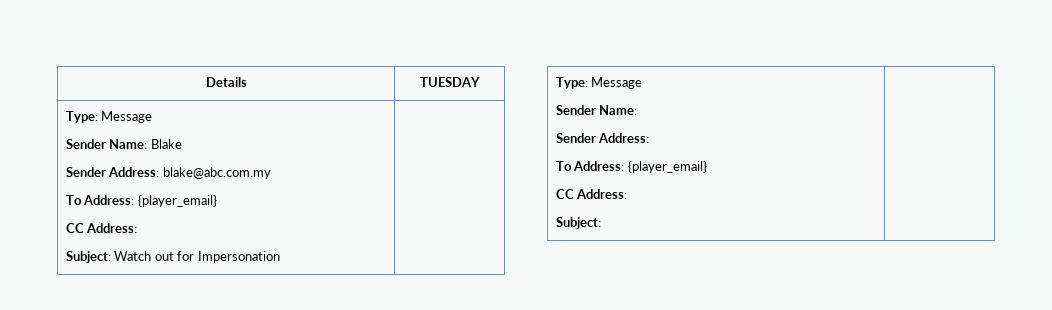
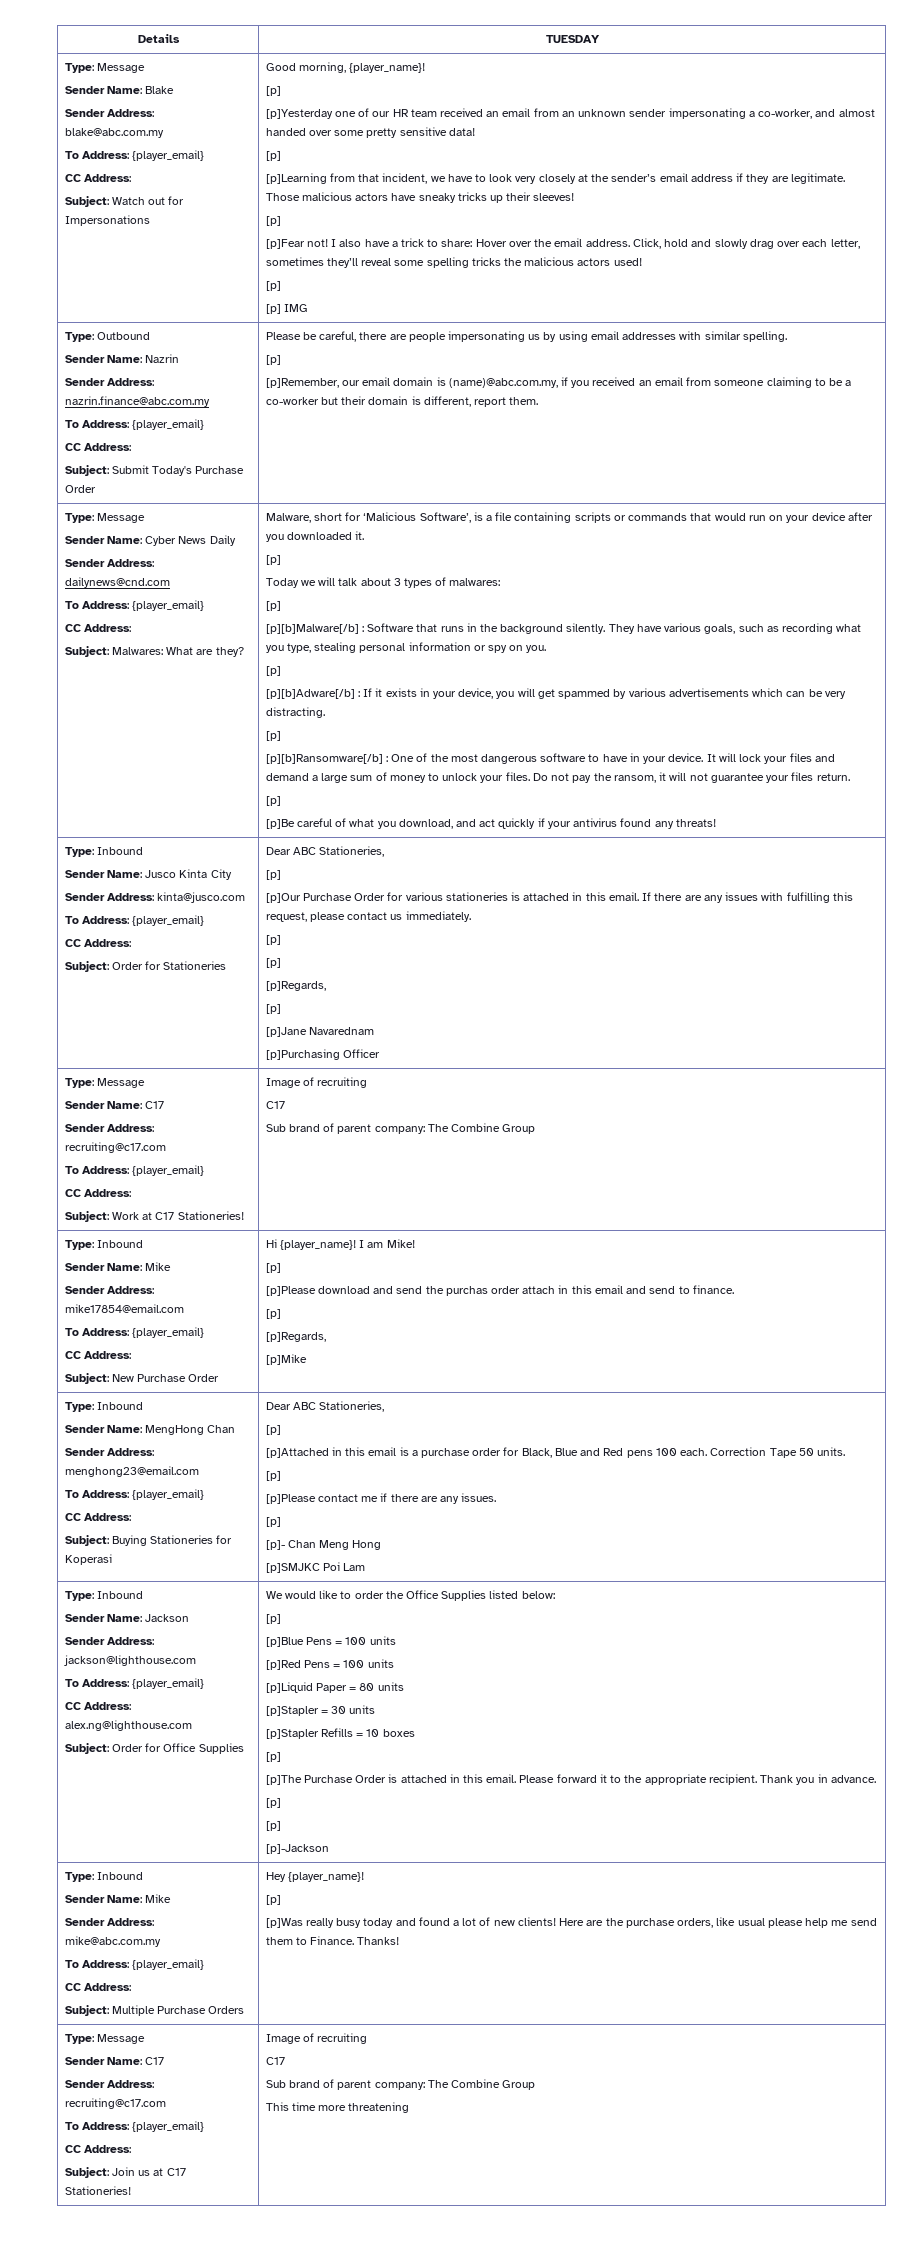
[197,251,280,263] [555,77,643,89] [555,105,638,115] [555,133,650,143] [555,161,707,173] [555,189,628,199] [555,217,601,229] Impersonation | // Type: Message // Sender Name: // Sender Address: // To Address: {player_email} // CC Address: // Subject: | -> [64,215,150,226] [265,62,426,73] [265,86,281,96] [265,108,875,119] [265,127,475,138] [265,151,281,161] [265,173,845,184] [265,192,575,203] [265,216,281,226] [265,238,860,249] [265,257,642,268] [265,281,281,291] [265,304,308,314] [64,332,150,342] [64,354,180,363] [64,378,154,386] [64,396,210,407] [64,419,205,430] [64,443,131,451] [64,465,245,476] [64,485,96,493] [265,331,787,342] [265,355,281,365] [265,377,852,388] [265,396,539,407] [64,513,145,523] [64,535,236,546] [64,559,154,567] [64,577,170,588] [64,600,205,611] [64,624,131,632] [64,646,244,657] [265,512,873,523] [265,531,365,542] [265,555,281,565] [265,577,501,588] [265,601,281,611] [265,623,862,634] [265,642,547,653] [265,666,281,676] [265,688,846,699] [265,707,325,718] [265,731,281,741] [265,753,835,764] [265,772,850,783] [265,796,281,806] [265,818,716,829] [64,847,143,857] [64,869,232,880] [64,892,246,903] [64,915,205,926] [64,939,131,947] [64,961,227,972] [265,846,385,857] [265,870,281,880] [265,892,853,903] [265,911,471,922] [265,935,281,945] [265,958,281,968] [265,981,326,991] [265,1004,281,1014] [265,1027,374,1037] [265,1049,380,1060] [64,1078,145,1088] [64,1101,165,1109] [64,1124,154,1132] [64,1142,166,1153] [64,1165,205,1176] [64,1189,131,1197] [64,1211,244,1222] [265,1077,368,1088] [265,1101,285,1109] [265,1123,536,1134] [64,1240,143,1250] [64,1262,172,1271] [64,1286,154,1294] [64,1304,184,1313] [64,1327,205,1338] [64,1351,131,1359] [64,1373,220,1384] [265,1239,415,1250] [265,1263,281,1273] [265,1285,734,1296] [265,1309,281,1319] [265,1332,326,1342] [265,1354,307,1365] [64,1402,143,1412] [64,1425,236,1435] [64,1448,154,1456] [64,1466,199,1477] [64,1489,205,1500] [64,1513,131,1521] [64,1535,233,1546] [64,1554,112,1565] [265,1401,385,1412] [265,1425,281,1435] [265,1447,846,1458] [265,1471,281,1481] [265,1493,497,1504] [265,1517,281,1527] [265,1540,382,1550] [265,1562,366,1573] [64,1591,143,1601] [64,1614,190,1622] [64,1637,154,1645] [63,1655,196,1666] [64,1678,205,1689] [64,1702,131,1710] [64,1720,192,1731] [64,1743,244,1754] [265,1590,555,1601] [265,1614,281,1624] [265,1636,396,1647] [265,1659,394,1670] [265,1682,404,1693] [265,1705,376,1716] [265,1728,415,1739] [265,1752,281,1762] [265,1774,876,1785] [265,1798,281,1808] [265,1821,281,1831] [265,1844,329,1854] [64,1872,143,1882] [64,1894,172,1903] [64,1918,154,1926] [64,1936,161,1947] [64,1959,205,1970] [64,1983,131,1991] [64,2005,245,2016] [265,1872,364,1882] [265,1895,281,1905] [265,1917,877,1928] [265,1936,400,1945] [64,2034,145,2044] [64,2057,165,2065] [64,2080,154,2088] [64,2098,166,2109] [64,2121,205,2132] [64,2145,131,2153] [64,2167,186,2178] [64,2186,131,2195] [265,2033,368,2044] [265,2057,285,2065] [265,2079,536,2090] [265,2102,410,2113] Impersonations | Good morning, {player_name}! // [p] // [p]Yesterday one of our HR team received an email from an unknown sender impersonating a co-worker, and almost handed over some pretty sensitive data! // [p] // [p]Learning from that incident, we have to look very closely at the sender’s email address if they are legitimate. Those malicious actors have sneaky tricks up their sleeves! // [p] // [p]Fear not! I also have a trick to share: Hover over the email address. Click, hold and slowly drag over each letter, sometimes they’ll reveal some spelling tricks the malicious actors used! // [p] // [p] IMG // Type: Outbound // Sender Name: Nazrin // Sender Address: nazrin.finance@abc.com.my // To Address: {player_email} // CC Address: // Subject: Submit Today's Purchase Order | Please be careful, there are people impersonating us by using email addresses with similar spelling. // [p] // [p]Remember, our email domain is (name)@abc.com.my, if you received an email from someone claiming to be a co-worker but their domain is different, report them. // Type: Message // Sender Name: Cyber News Daily // Sender Address: dailynews@cnd.com // To Address: {player_email} // CC Address: // Subject: Malwares: What are they? | Malware, short for ‘Malicious Software’, is a file containing scripts or commands that would run on your device after you downloaded it. // [p] // Today we will talk about 3 types of malwares: // [p] // [p][b]Malware[/b] : Software that runs in the background silently. They have various goals, such as recording what you type, stealing personal information or spy on you. // [p] // [p][b]Adware[/b] : If it exists in your device, you will get spammed by various advertisements which can be very distracting. // [p] // [p][b]Ransomware[/b] : One of the most dangerous software to have in your device. It will lock your files and demand a large sum of money to unlock your files. Do not pay the ransom, it will not guarantee your files return. // [p] // [p]Be careful of what you download, and act quickly if your antivirus found any threats! // Type: Inbound // Sender Name: Jusco Kinta City // Sender Address: kinta@jusco.com // To Address: {player_email} // CC Address: // Subject: Order for Stationeries | Dear ABC Stationeries, // [p] // [p]Our Purchase Order for various stationeries is attached in this email. If there are any issues with fulfilling this request, please contact us immediately. // [p] // [p] // [p]Regards, // [p] // [p]Jane Navarednam // [p]Purchasing Officer // Type: Message // Sender Name: C17 // Sender Address: recruiting@c17.com // To Address: {player_email} // CC Address: // Subject: Work at C17 Stationeries! | Image of recruiting // C17 // Sub brand of parent company: The Combine Group // Type: Inbound // Sender Name: Mike // Sender Address: mike17854@email.com // To Address: {player_email} // CC Address: // Subject: New Purchase Order | Hi {player_name}! I am Mike! // [p] // [p]Please download and send the purchas order attach in this email and send to finance. // [p] // [p]Regards, // [p]Mike // Type: Inbound // Sender Name: MengHong Chan // Sender Address: menghong23@email.com // To Address: {player_email} // CC Address: // Subject: Buying Stationeries for Koperasi | Dear ABC Stationeries, // [p] // [p]Attached in this email is a purchase order for Black, Blue and Red pens 100 each. Correction Tape 50 units. // [p] // [p]Please contact me if there are any issues. // [p] // [p]- Chan Meng Hong // [p]SMJKC Poi Lam // Type: Inbound // Sender Name: Jackson // Sender Address: jackson@lighthouse.com // To Address: {player_email} // CC Address: alex.ng@lighthouse.com // Subject: Order for Office Supplies | We would like to order the Office Supplies listed below: // [p] // [p]Blue Pens = 100 units // [p]Red Pens = 100 units // [p]Liquid Paper = 80 units // [p]Stapler = 30 units // [p]Stapler Refills = 10 boxes // [p] // [p]The Purchase Order is attached in this email. Please forward it to the appropriate recipient. Thank you in advance. // [p] // [p] // [p]-Jackson // Type: Inbound // Sender Name: Mike // Sender Address: mike@abc.com.my // To Address: {player_email} // CC Address: // Subject: Multiple Purchase Orders | Hey {player_name}! // [p] // [p]Was really busy today and found a lot of new clients! Here are the purchase orders, like usual please help me send them to Finance. Thanks! // Type: Message // Sender Name: C17 // Sender Address: recruiting@c17.com // To Address: {player_email} // CC Address: // Subject: Join us at C17 Stationeries! | Image of recruiting // C17 // Sub brand of parent company: The Combine Group // This time more threatening

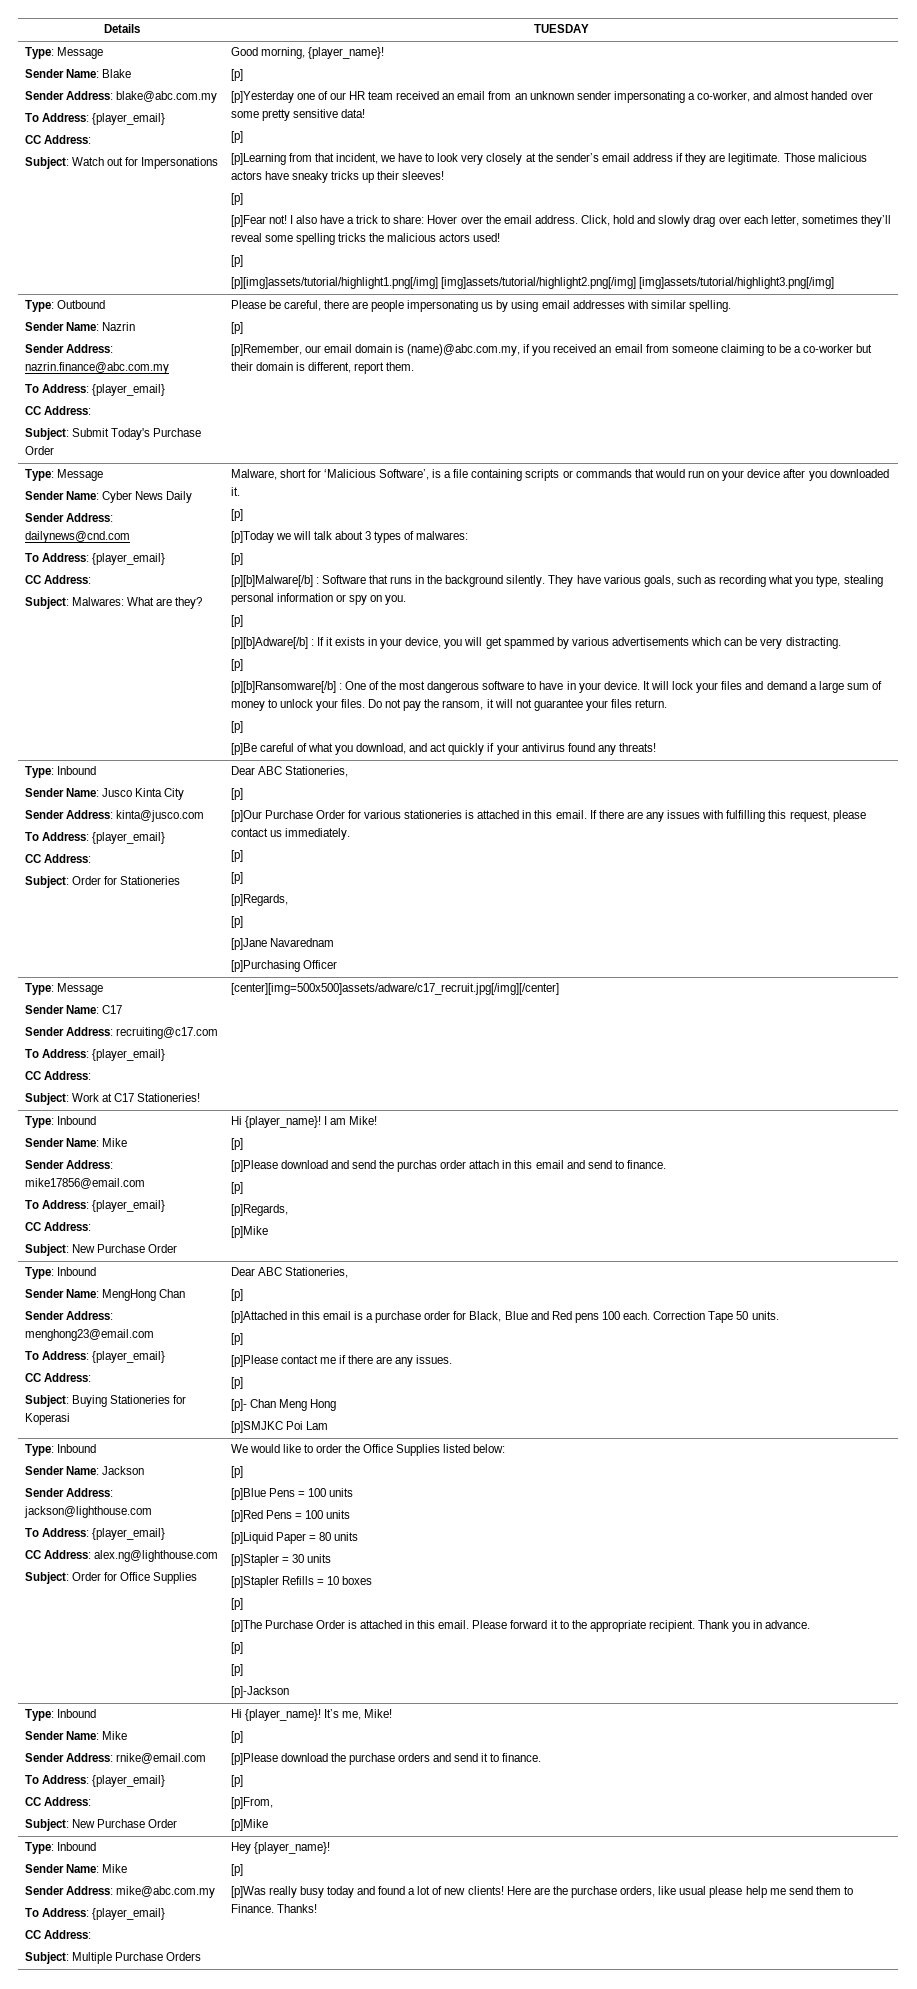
[265,304,308,314] [p] IMG -> [230,277,834,289] [p][img]assets/tutorial/highlight1.png[/img] [img]assets/tutorial/highlight2.png[/img] [img]assets/tutorial/highlight3.png[/img]
[265,578,299,588] Today -> [230,531,274,543] [p]Today
[265,1077,368,1088] [265,1101,285,1109] [265,1123,536,1134] [64,1240,143,1250] [64,1262,172,1271] [64,1286,154,1294] [64,1304,184,1313] Image of recruiting // C17 // Sub brand of parent company: The Combine Group // Type: Inbound // Sender Name: Mike // Sender Address: mike17854@email.com -> [230,983,559,995] [24,1116,96,1128] [24,1138,127,1147] [24,1160,113,1169] [24,1178,145,1189] [center][img=500x500]assets/adware/c17_recruit.jpg[/img][/center] // Type: Inbound // Sender Name: Mike // Sender Address: mike17856@email.com
(172, 1898) none -> [24,1753,206,1764] [24,1775,165,1787] [24,1797,91,1806] [24,1819,177,1831] [230,1709,392,1721] [230,1731,243,1743] [230,1753,542,1765] [230,1775,243,1787] [230,1797,273,1809] [230,1819,268,1831] [24,1842,96,1854] [24,1864,127,1873] // Sender Address: rnike@email.com // To Address: {player_email} // CC Address: // Subject: New Purchase Order | Hi {player_name}! It’s me, Mike! // [p] // [p]Please download the purchase orders and send it to finance. // [p] // [p]From, // [p]Mike // Type: Inbound // Sender Name: Mike
[64,2034,145,2044] [64,2057,165,2065] [64,2080,154,2088] [64,2098,166,2109] [64,2121,205,2132] [64,2145,131,2153] [64,2167,186,2178] [64,2186,131,2195] [265,2033,368,2044] [265,2057,285,2065] [265,2079,536,2090] [265,2102,410,2113] // Type: Message // Sender Name: C17 // Sender Address: recruiting@c17.com // To Address: {player_email} // CC Address: // Subject: Join us at C17 Stationeries! | Image of recruiting // C17 // Sub brand of parent company: The Combine Group // This time more threatening -> (317, 1908) none

